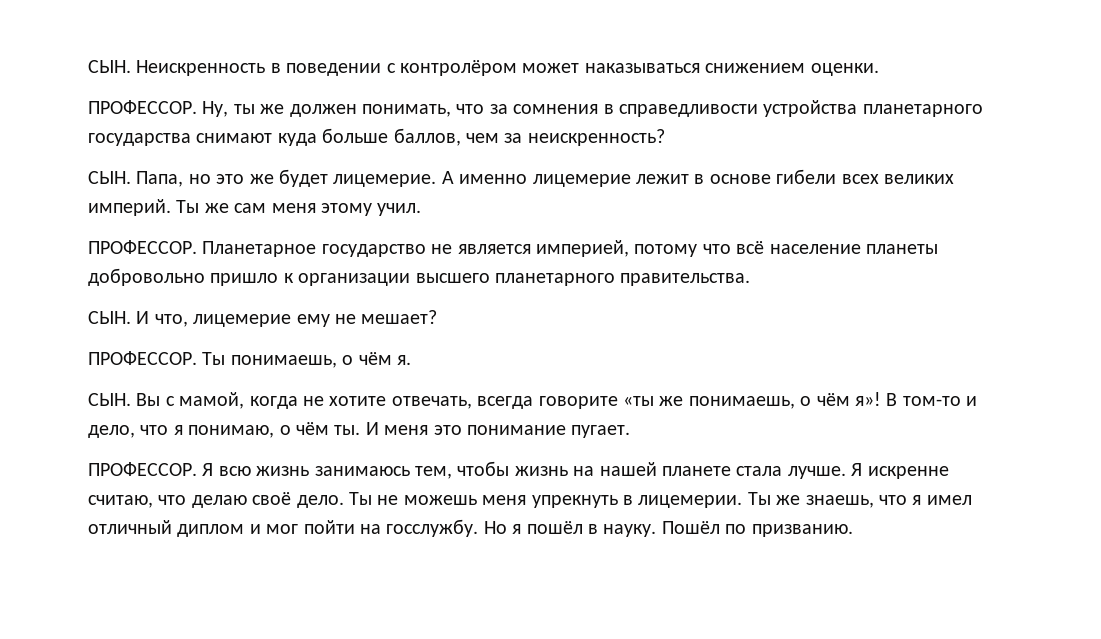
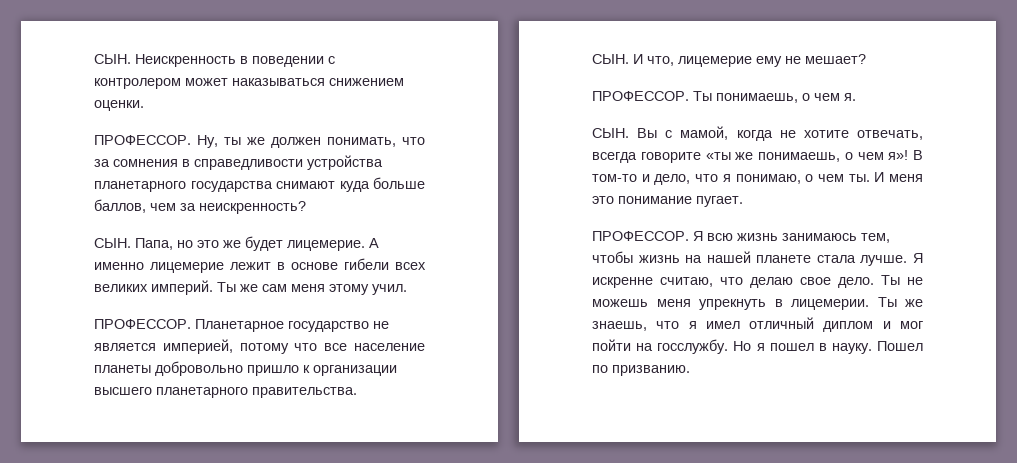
[400,60,517,76] контролёром -> [94,78,181,89] контролером
[736,241,765,254] всё -> [324,343,348,351] все
[358,352,392,365] чём -> [814,93,840,101] чем
[816,393,850,406] чём -> [857,152,884,160] чем
[296,422,329,435] чём -> [817,174,844,182] чем
[252,492,292,505] своё -> [800,277,831,285] свое
[526,521,583,534] пошёл -> [769,343,814,351] пошел
[661,521,720,534] Пошёл -> [877,341,923,351] Пошел

